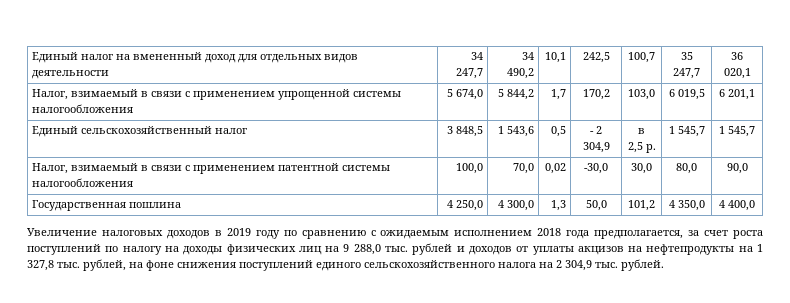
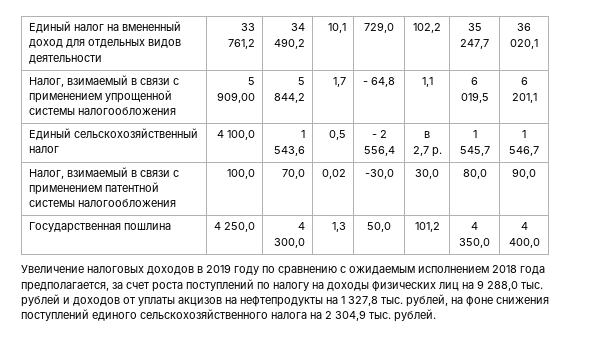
[470,52,483,60] [455,68,483,79] 34 247,7 -> [241,23,256,31] [228,39,256,49] 33 761,2
[582,52,610,63] [628,52,655,63] 242,5 | 100,7 -> [364,22,394,33] [413,23,441,33] 729,0 | 102,2
[455,89,483,100] 674,0 -> [217,92,256,103] 909,00
[582,89,610,100] [628,89,655,100] 170,2 | 103,0 -> [363,77,395,87] [421,77,433,87] - 64,8 | 1,1
[446,126,483,137] 3 848,5 -> [217,130,256,140] 4 100,0
[582,142,610,153] 304,9 -> [363,146,395,156] 556,4
[627,142,643,153] 2,5 -> [412,146,429,156] 2,7
[728,126,755,137] 545,7 -> [509,146,539,156] 546,7

